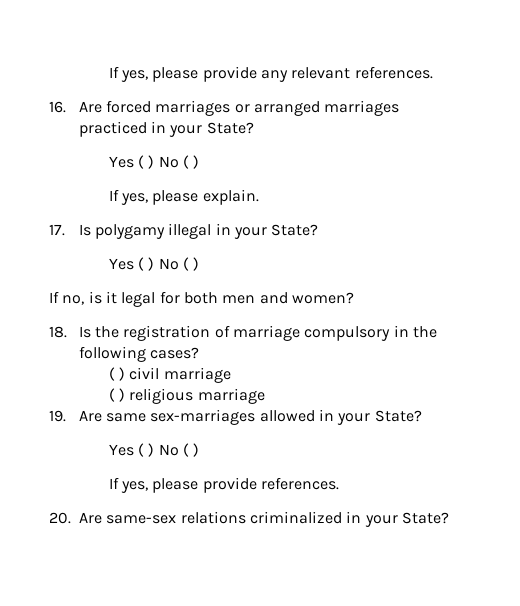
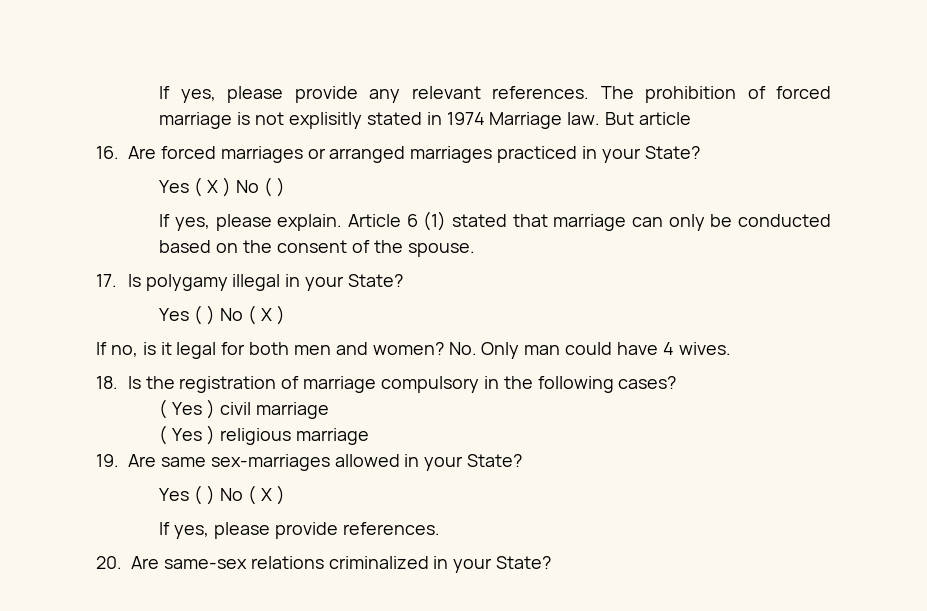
(433, 72) none -> [600,86,832,103] [159,112,691,129] The prohibition of forced marriage is not explisitly stated in 1974 Marriage law. But article
(144, 162) none -> [207,180,219,193] X
(259, 197) none -> [348,211,831,231] [159,240,475,257] Article 6 (1) stated that marriage can only be conducted based on the consent of the spouse.
(189, 264) none -> [260,308,272,321] X
(354, 298) none -> [448,342,731,359] No. Only man could have 4 wives.
(115, 374) none -> [172,402,203,415] Yes
(115, 395) none -> [172,428,203,441] Yes
(189, 450) none -> [260,488,272,501] X

